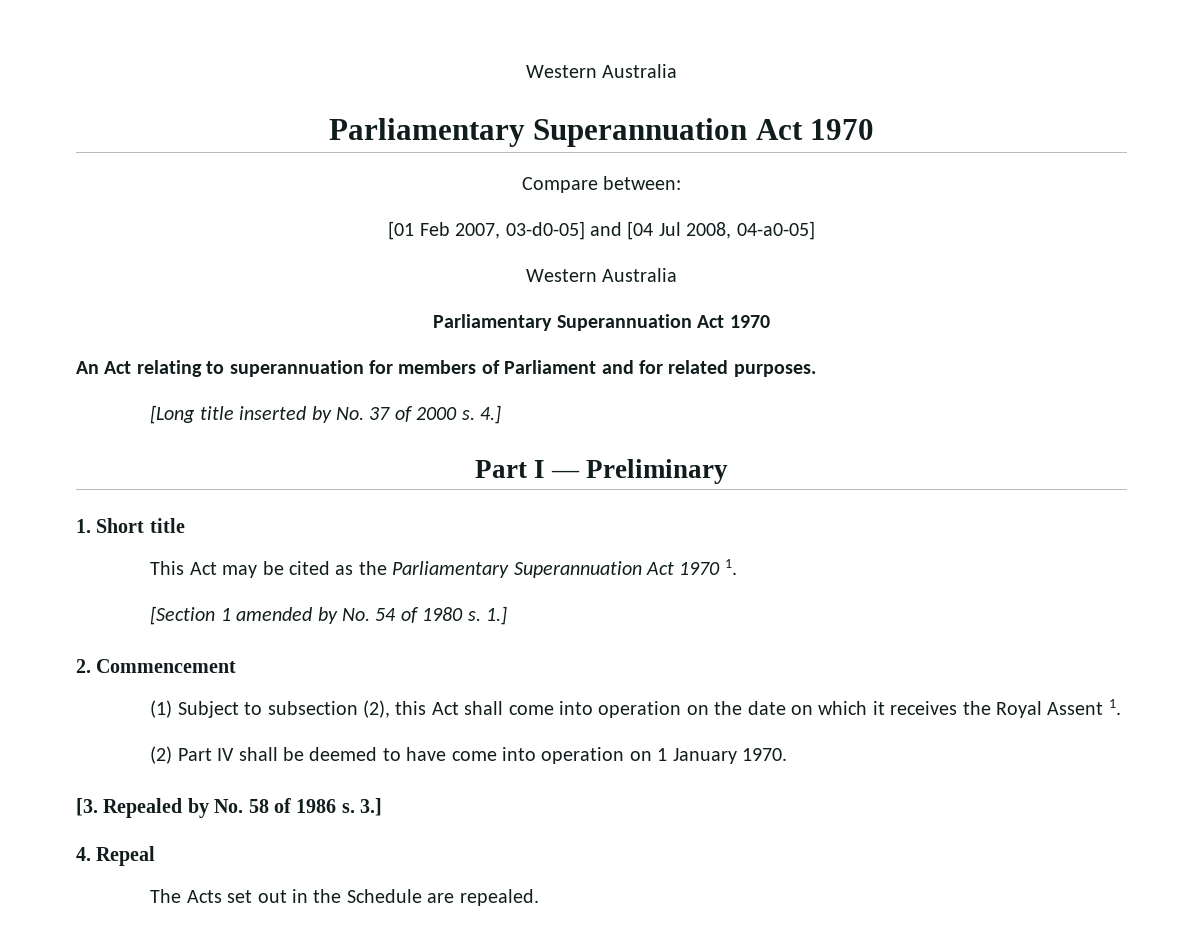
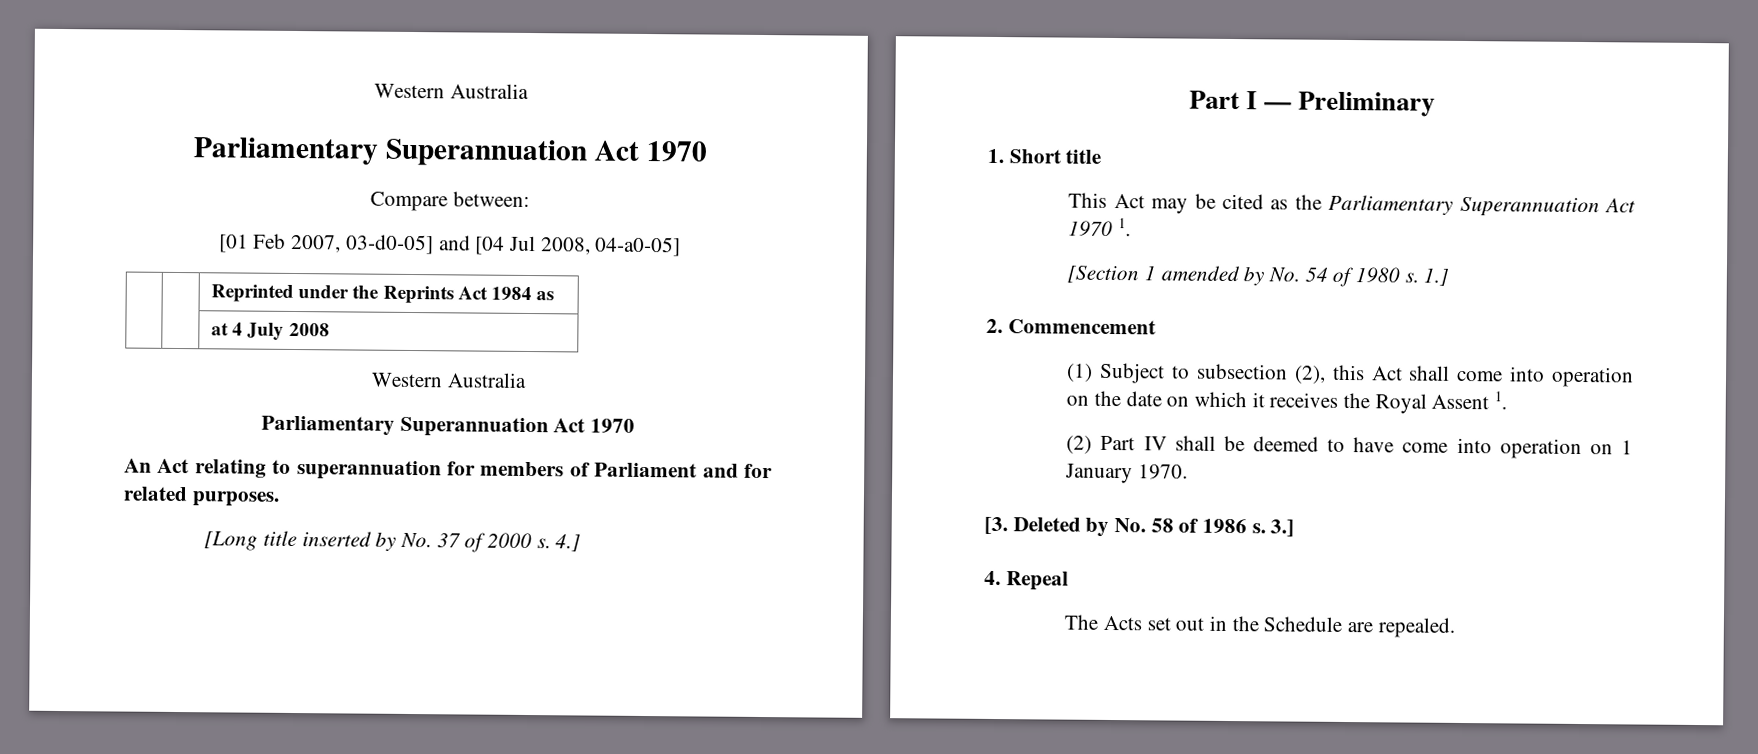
(815, 230) none -> [211,284,554,304] [211,322,330,340] // | | Reprinted under the Reprints Act 1984 as // | | at 4 July 2008
[103,798,183,818] Repealed -> [1012,517,1081,532] Deleted

